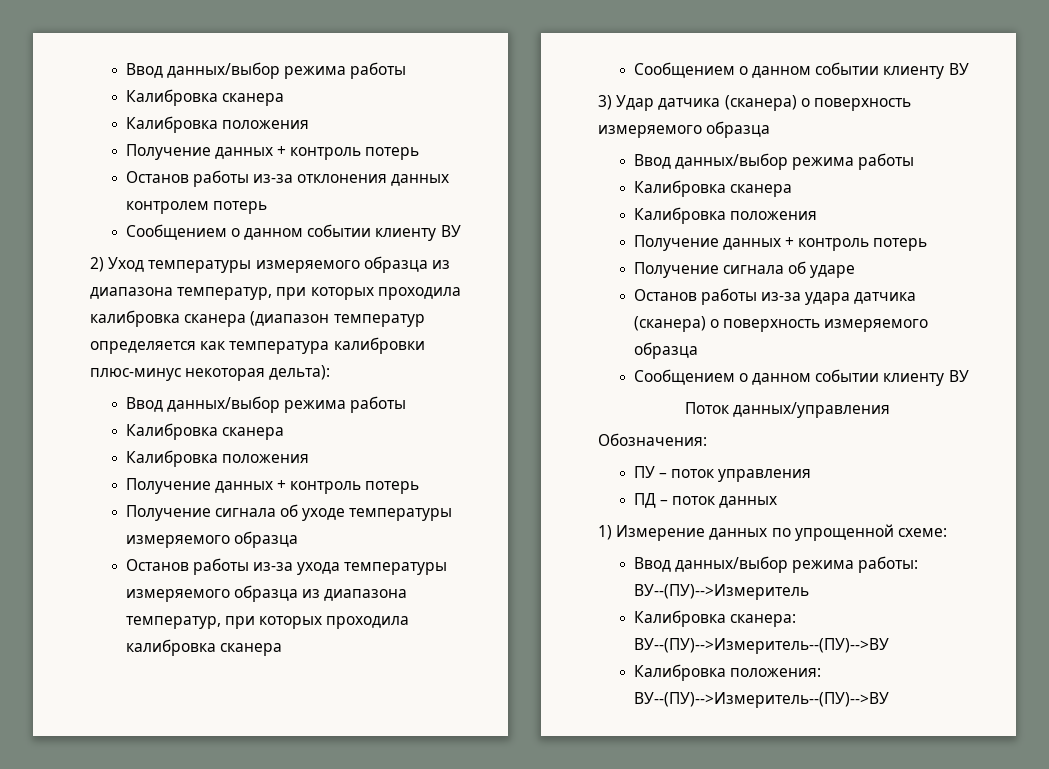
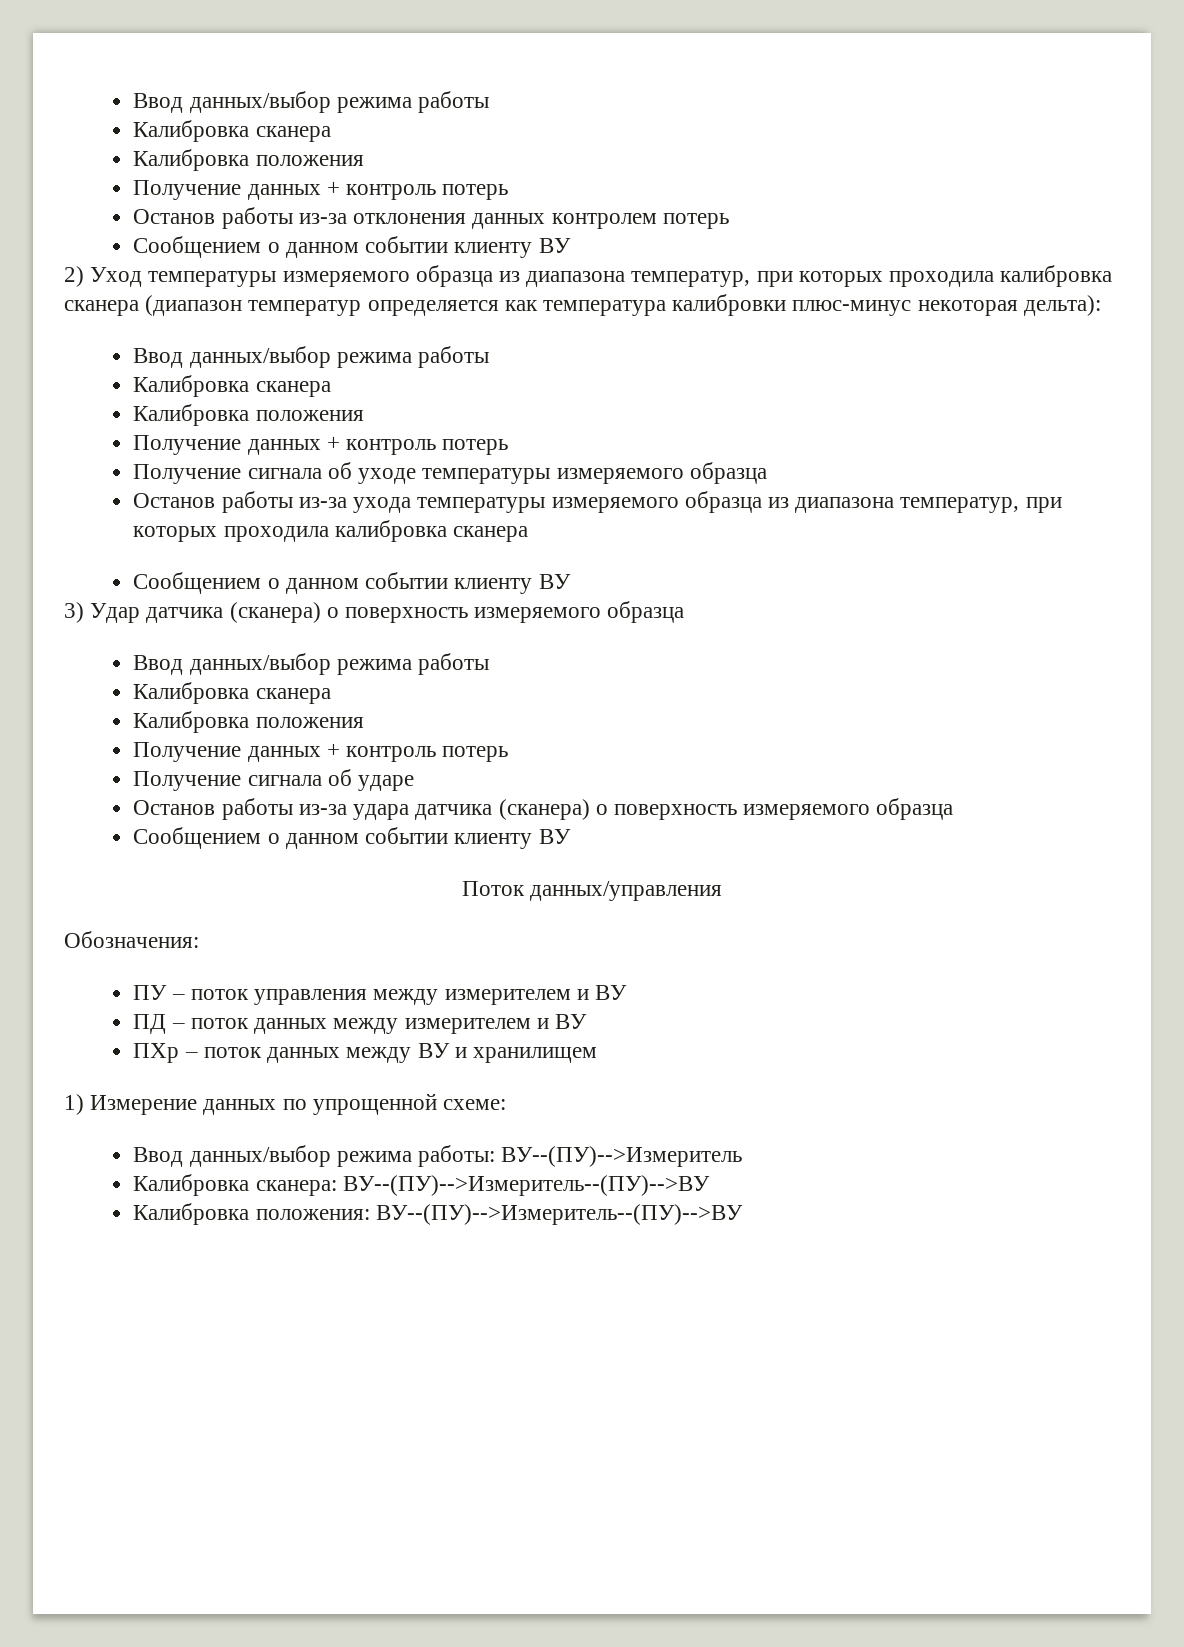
(812, 475) none -> [373,985,627,1005] между измерителем и ВУ
(778, 502) none -> [333,1014,587,1034] [133,1043,597,1063] между измерителем и ВУ // ПХр – поток данных между ВУ и хранилищем

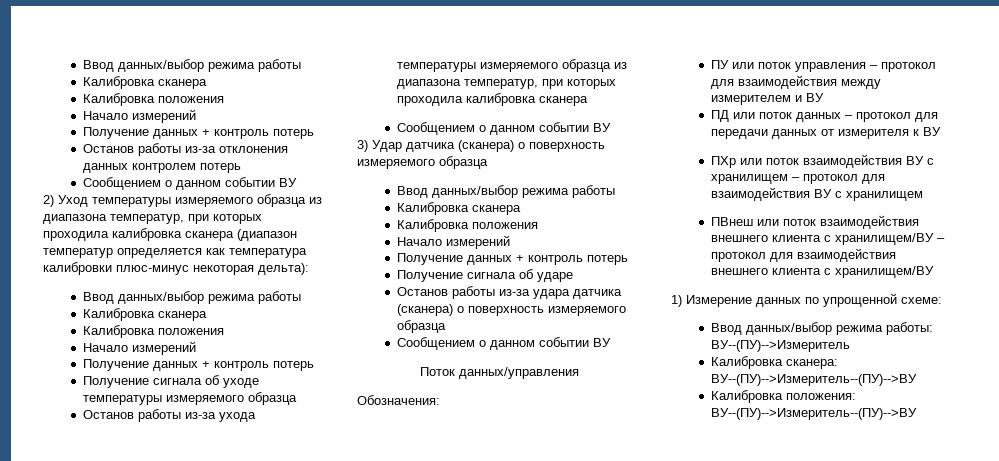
[133,91,490,113] [133,120,331,142] [133,149,364,171] Ввод данных/выбор режима работы // Калибровка сканера // Калибровка положения -> [82,59,301,72] [82,76,207,89] [82,93,224,106] [82,109,196,123] Ввод данных/выбор режима работы // Калибровка сканера // Калибровка положения // Начало измерений
[454,242,533,258] клиенту -> (275, 182) none
(364, 415) none -> [82,341,196,355] // Начало измерений
[454,578,533,594] клиенту -> (589, 127) none
(364, 722) none -> [396,235,510,249] // Начало измерений
[454,833,533,849] клиенту -> (589, 342) none
[171,994,185,1000] – -> [731,62,754,69] или
(368, 997) none -> [869,62,936,72] [710,75,837,89] – протокол для взаимодействия
[171,1014,587,1034] [133,1043,597,1063] – поток данных между измерителем и ВУ // ПХр – поток данных между ВУ и хранилищем -> [732,112,938,122] [710,127,941,139] [710,154,934,168] [710,174,885,184] [710,187,923,201] [710,215,919,229] [710,233,945,245] [710,248,896,262] [710,266,934,278] или поток данных – протокол для передачи данных от измерителя к ВУ // ПХр или поток взаимодействия ВУ с хранилищем – протокол для взаимодействия ВУ с хранилищем // ПВнеш или поток взаимодействия внешнего клиента с хранилищем/ВУ – протокол для взаимодействия внешнего клиента с хранилищем/ВУ

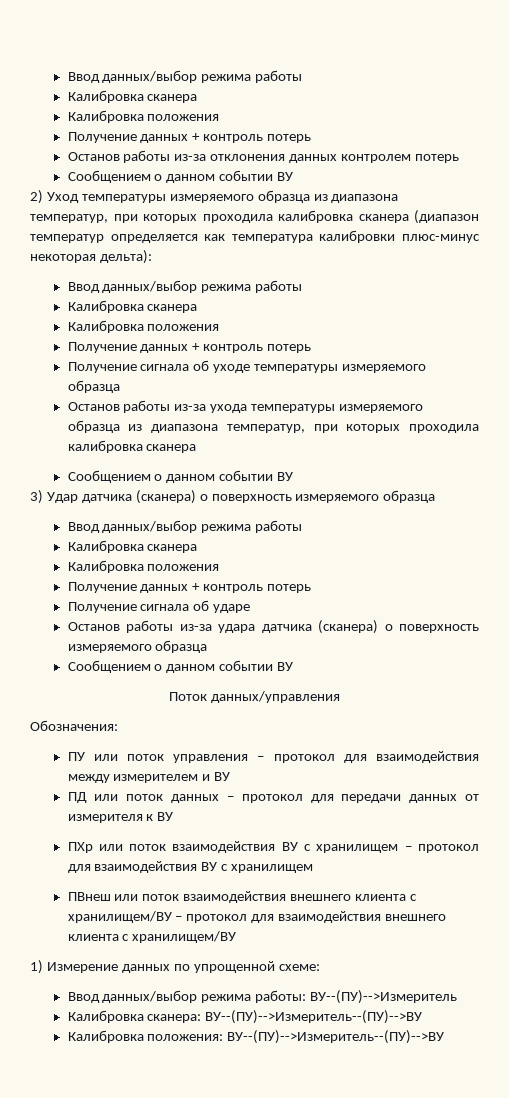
[82,59,301,72] [82,76,207,89] [82,93,224,106] [82,109,196,123] Ввод данных/выбор режима работы // Калибровка сканера // Калибровка положения // Начало измерений -> [67,70,303,83] [67,90,198,103] [67,110,220,123] Ввод данных/выбор режима работы // Калибровка сканера // Калибровка положения
[82,341,196,355] // Начало измерений -> (220, 327) none
[396,235,510,249] // Начало измерений -> (220, 567) none

